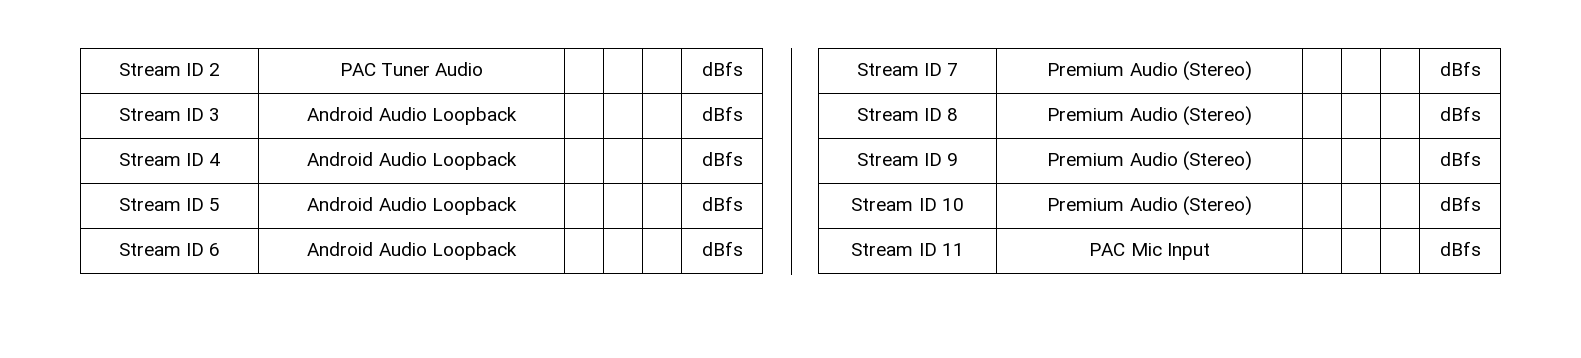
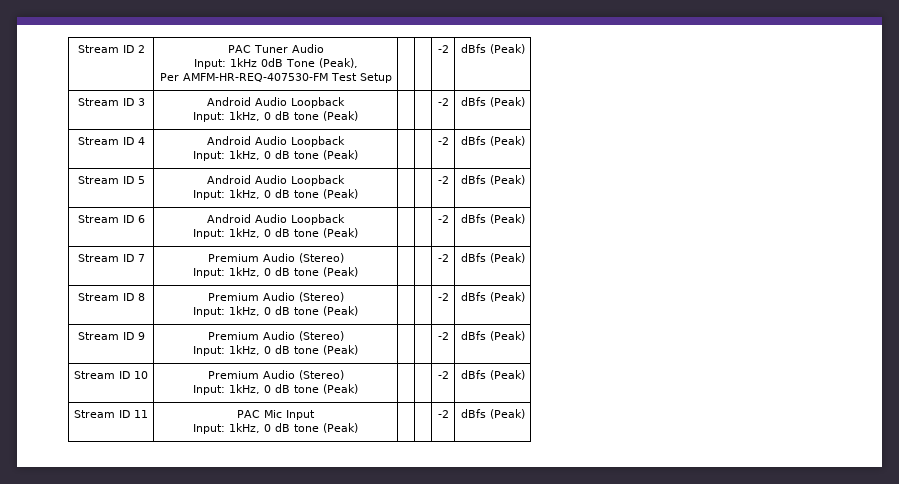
[701,61,743,76] | | | | dBfs -> [193,58,358,69] [159,73,392,83] [437,45,449,53] [460,44,525,54] // Input: 1kHz 0dB Tone (Peak), // Per AMFM-HR-REQ-407530-FM Test Setup | | | -2 | dBfs (Peak)
[701,106,743,121] | | | | dBfs -> [193,111,358,122] [437,98,449,106] [460,97,525,107] // Input: 1kHz, 0 dB tone (Peak) | | | -2 | dBfs (Peak)
[701,151,743,166] | | | | dBfs -> [193,150,358,161] [437,137,449,145] [460,136,525,146] // Input: 1kHz, 0 dB tone (Peak) | | | -2 | dBfs (Peak)
[701,196,743,211] | | | | dBfs -> [193,189,358,200] [437,176,449,184] [460,175,525,185] // Input: 1kHz, 0 dB tone (Peak) | | | -2 | dBfs (Peak)
[701,241,743,256] | | | | dBfs -> [193,228,358,239] [437,215,449,223] [460,214,525,224] // Input: 1kHz, 0 dB tone (Peak) | | | -2 | dBfs (Peak)
[1439,61,1481,76] | | | | dBfs -> [193,267,358,278] [437,254,449,262] [460,253,525,263] // Input: 1kHz, 0 dB tone (Peak) | | | -2 | dBfs (Peak)
[1439,106,1481,121] | | | | dBfs -> [193,306,358,317] [437,293,449,301] [460,292,525,302] // Input: 1kHz, 0 dB tone (Peak) | | | -2 | dBfs (Peak)
[1439,151,1481,166] | | | | dBfs -> [193,345,358,356] [437,332,449,340] [460,331,525,341] // Input: 1kHz, 0 dB tone (Peak) | | | -2 | dBfs (Peak)
[1439,196,1481,211] | | | | dBfs -> [193,384,358,395] [437,371,449,379] [460,370,525,380] // Input: 1kHz, 0 dB tone (Peak) | | | -2 | dBfs (Peak)
[1439,241,1481,256] | | | | dBfs -> [193,423,358,434] [437,410,449,418] [460,409,525,419] // Input: 1kHz, 0 dB tone (Peak) | | | -2 | dBfs (Peak)

